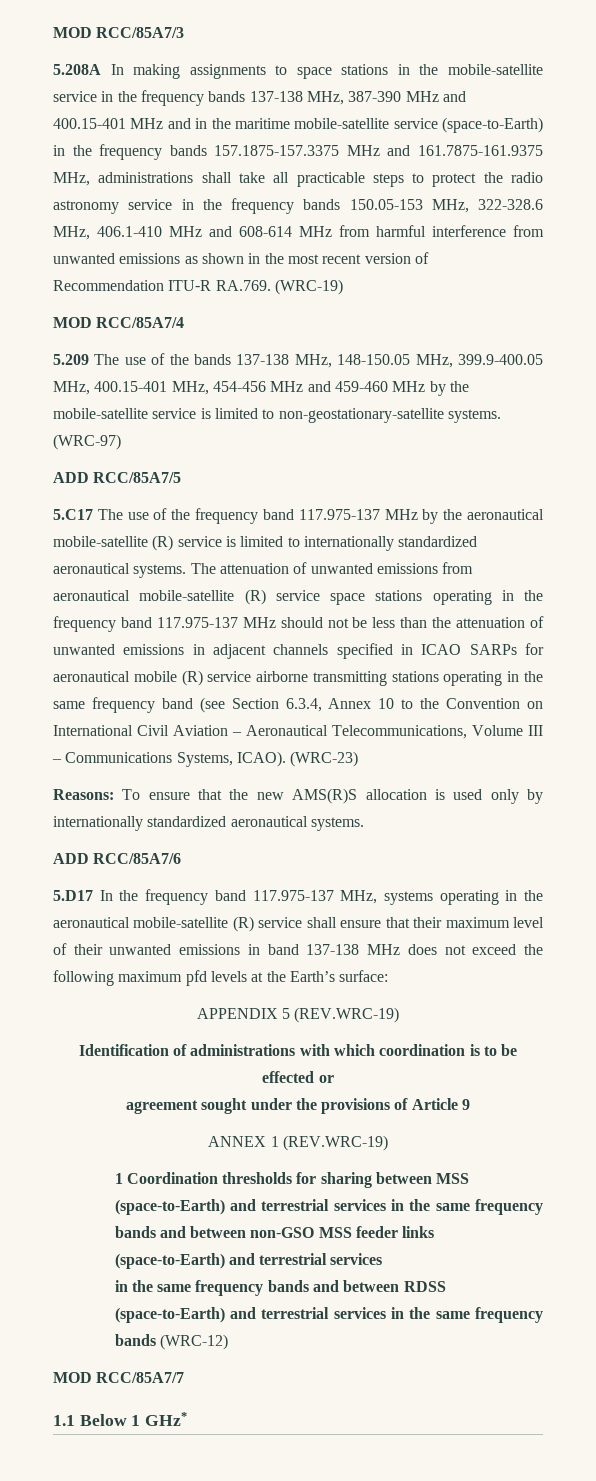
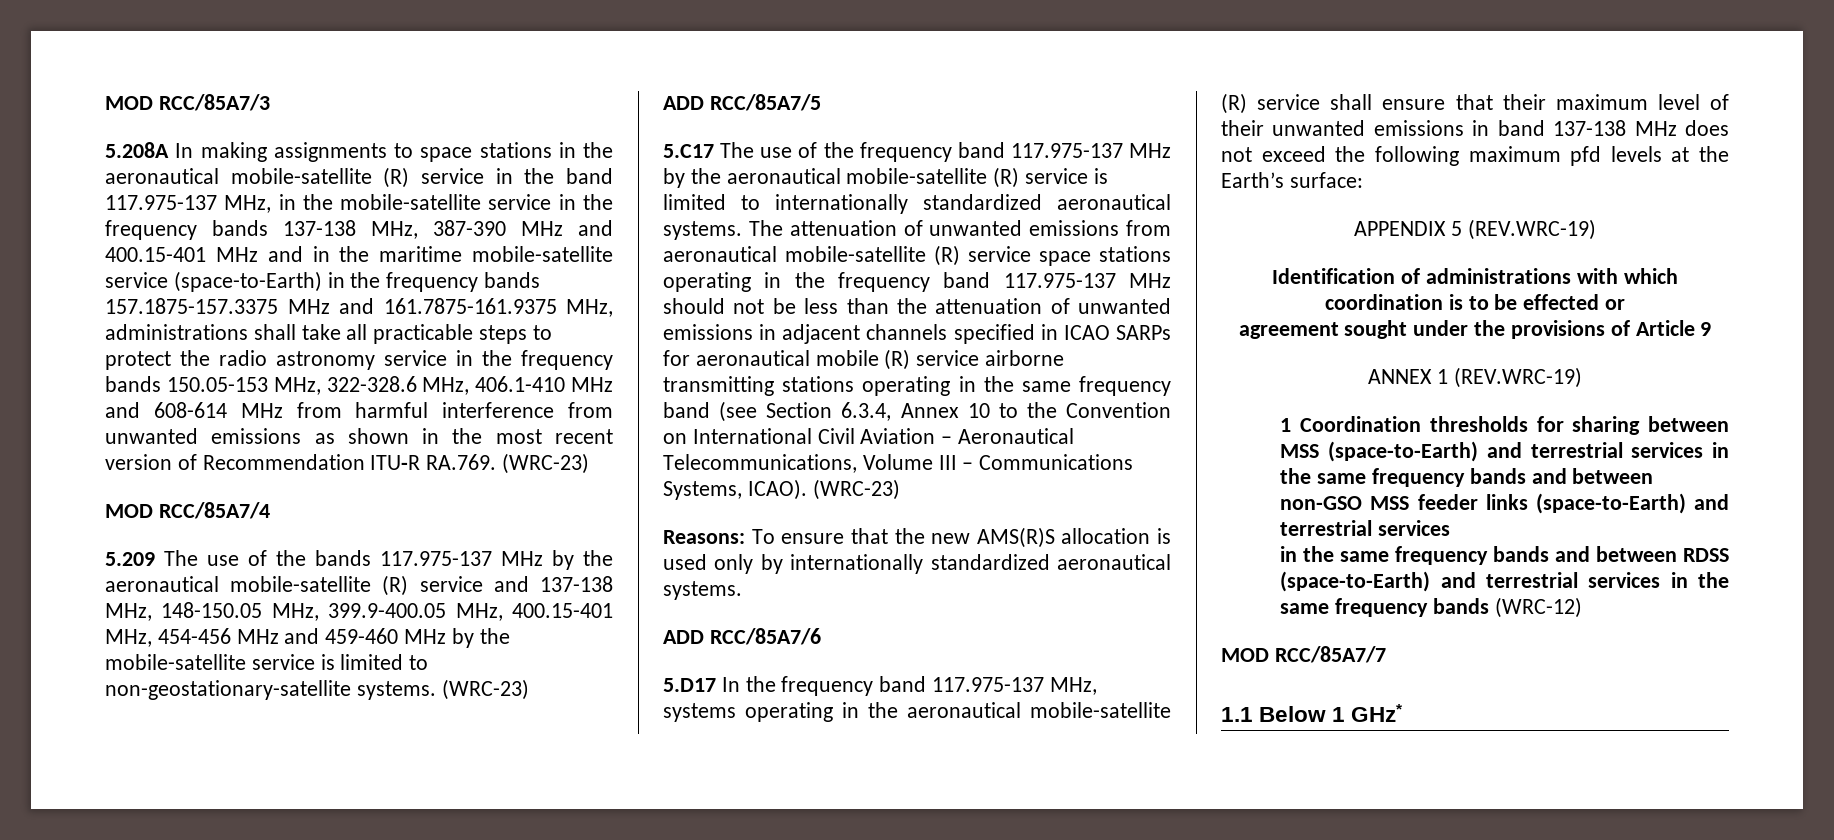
(439, 69) none -> [105,167,613,188] [105,194,333,213] aeronautical mobile-satellite (R) service in the band 117.975-137 MHz, in the
[274,279,343,295] (WRC-19) -> [502,453,590,474] (WRC-23)
(232, 359) none -> [380,550,613,570] [105,575,529,596] 117.975-137 MHz by the aeronautical mobile-satellite (R) service and
[53,434,121,450] (WRC-97) -> [441,679,529,700] (WRC-23)

